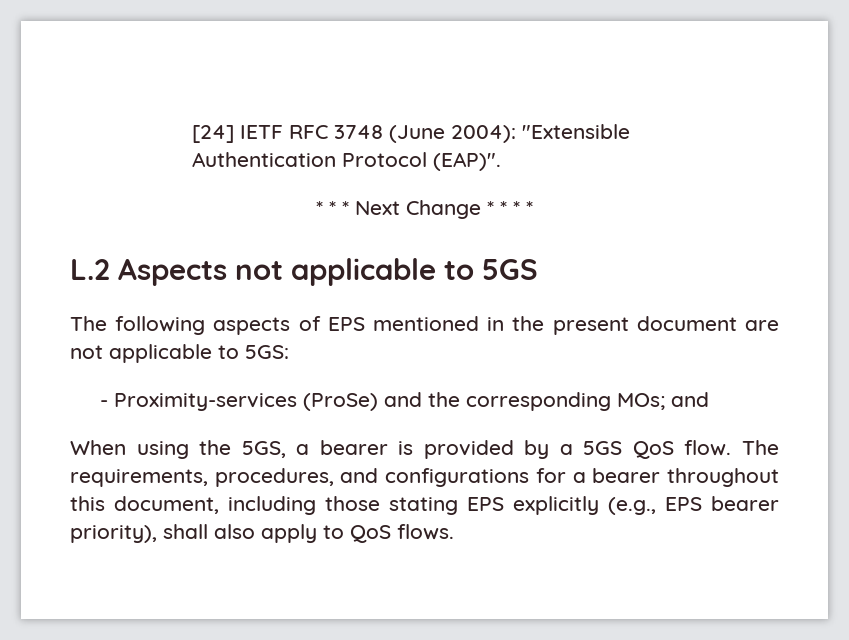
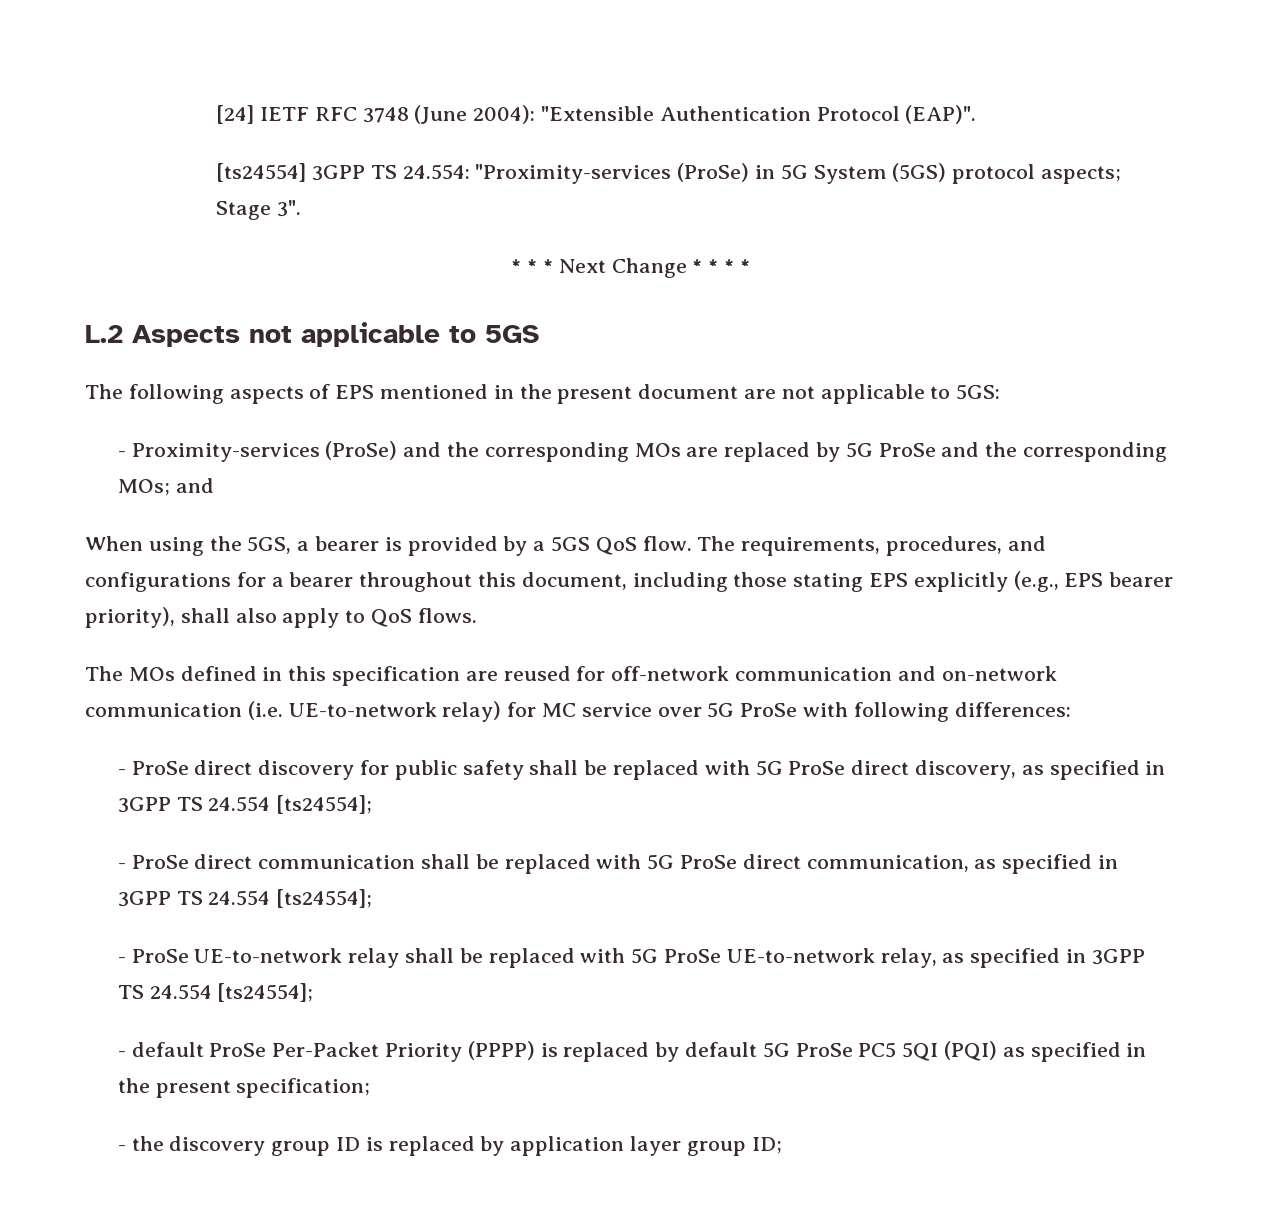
(501, 161) none -> [216,163,1122,184] [216,200,302,220] // [ts24554] 3GPP TS 24.554: "Proximity-services (ProSe) in 5G System (5GS) protocol aspects; Stage 3".
(612, 401) none -> [634,442,1168,462] MOs are replaced by 5G ProSe and the corresponding
(454, 532) none -> [85,666,1057,686] [85,701,1071,722] [117,760,1166,780] [117,795,373,814] [117,854,1119,874] [117,889,373,908] [117,948,1145,968] [117,983,314,1002] [117,1041,1147,1062] [117,1078,371,1098] [117,1136,782,1156] // The MOs defined in this specification are reused for off-network communication and on-network communication (i.e. UE-to-network relay) for MC service over 5G ProSe with following differences: // - ProSe direct discovery for public safety shall be replaced with 5G ProSe direct discovery, as specified in 3GPP TS 24.554 [ts24554]; // - ProSe direct communication shall be replaced with 5G ProSe direct communication, as specified in 3GPP TS 24.554 [ts24554]; // - ProSe UE-to-network relay shall be replaced with 5G ProSe UE-to-network relay, as specified in 3GPP TS 24.554 [ts24554]; // - default ProSe Per-Packet Priority (PPPP) is replaced by default 5G ProSe PC5 5QI (PQI) as specified in the present specification; // - the discovery group ID is replaced by application layer group ID;

